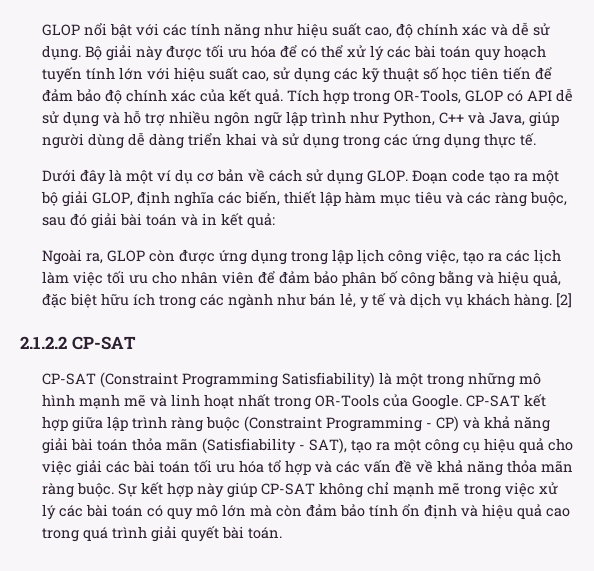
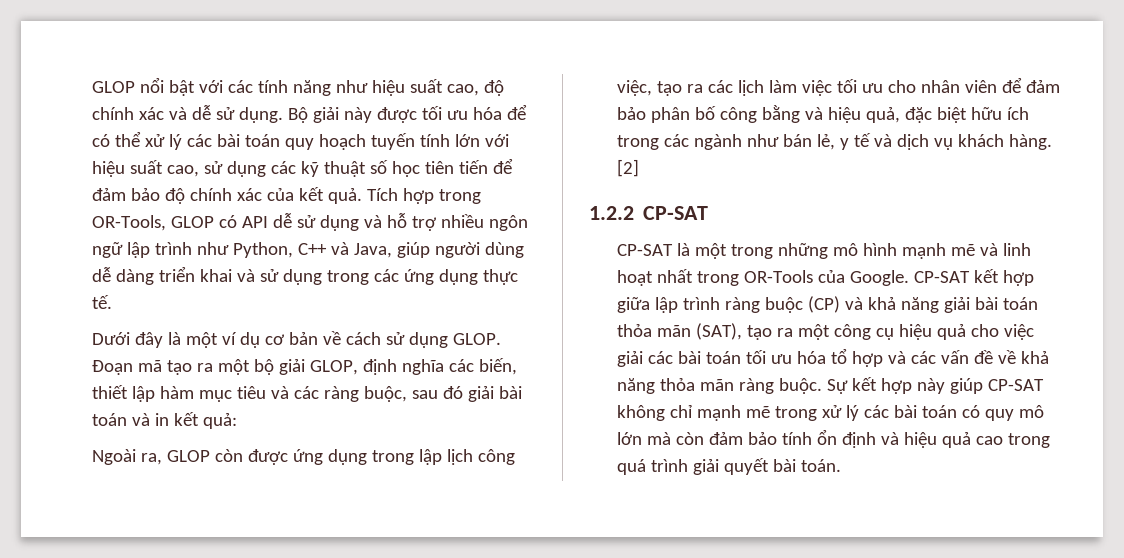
[452,169,486,182] code -> [137,360,162,372] mã
[20,336,67,349] 2.1.2.2 -> [589,206,634,220] 1.2.2
[100,372,376,388] (Constraint Programming Satisfiability) -> (673, 250) none
[244,416,460,432] (Constraint Programming - CP) -> [807,296,840,313] (CP)
[202,438,348,454] (Satisfiability - SAT), -> [695,323,742,340] (SAT),
[505,482,536,497] việc -> (817, 413) none

